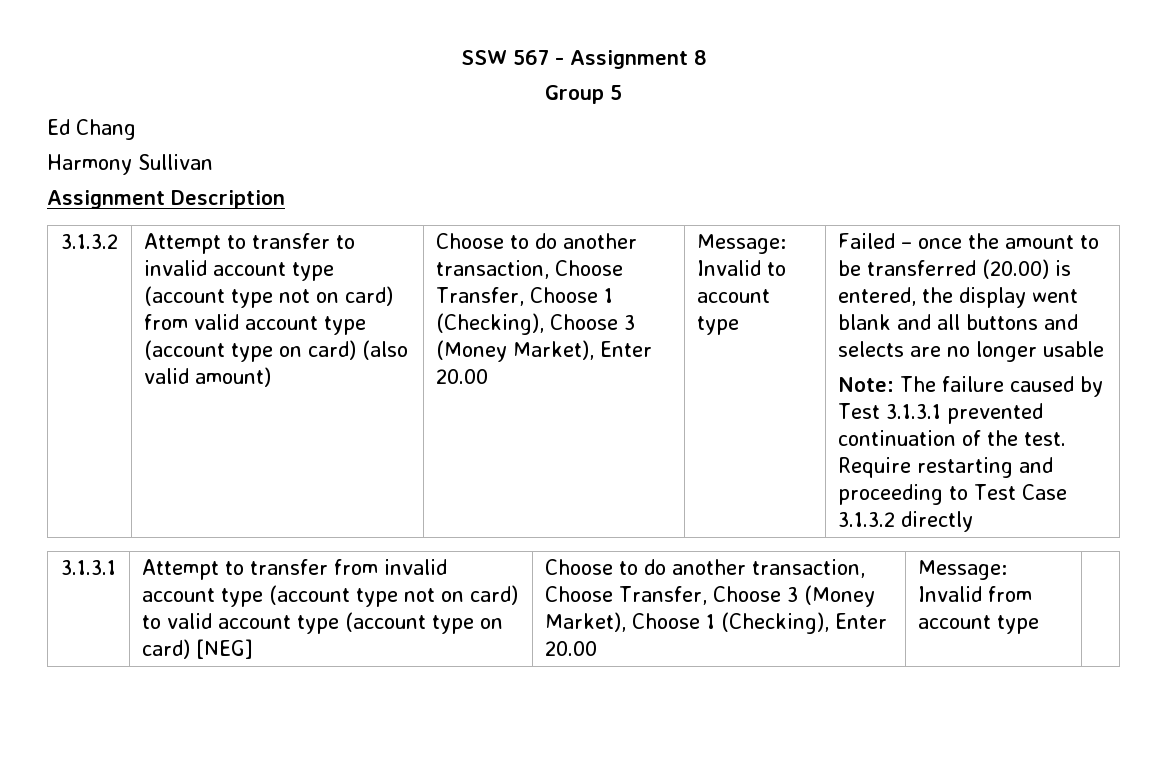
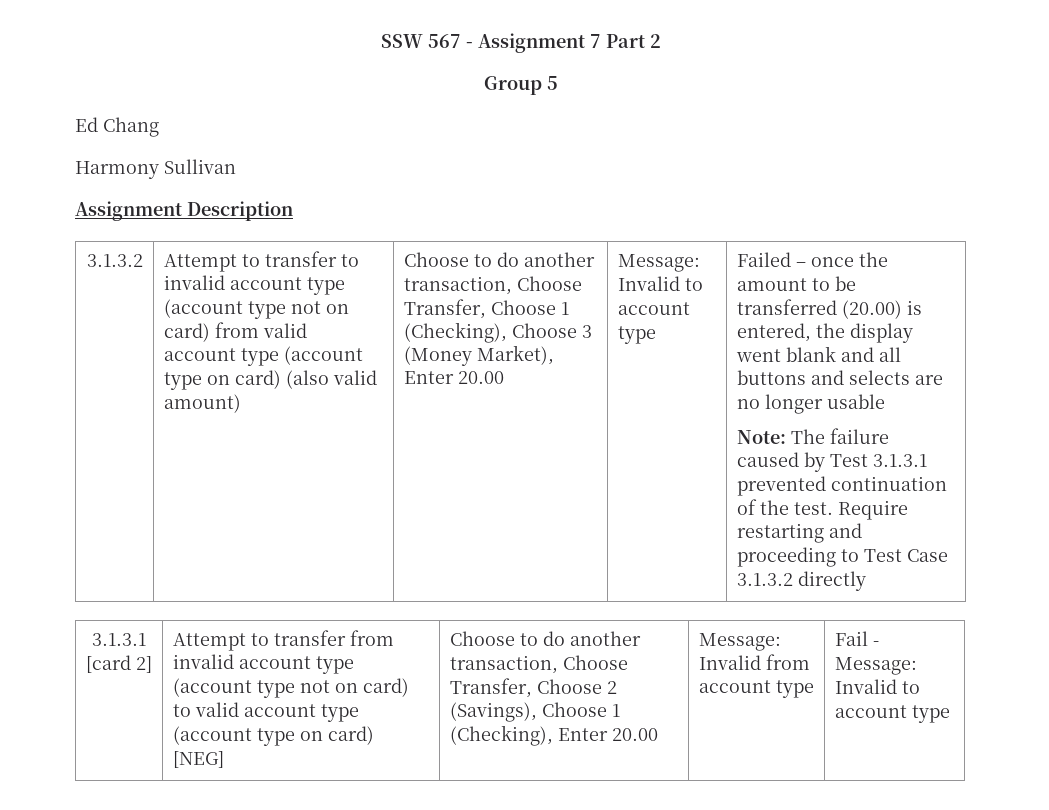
[693,50,707,65] 8 -> [589,34,661,48] 7 Part 2
(116, 567) none -> [86,655,152,673] [card 2]
[787,585,876,607] [545,612,627,632] 3 (Money Market), -> [606,681,617,694] [449,702,537,722] 2 (Savings),
(1040, 624) none -> [834,631,879,646] [834,657,917,675] [834,679,920,694] [834,705,950,723] Fail - Message: Invalid to account type

